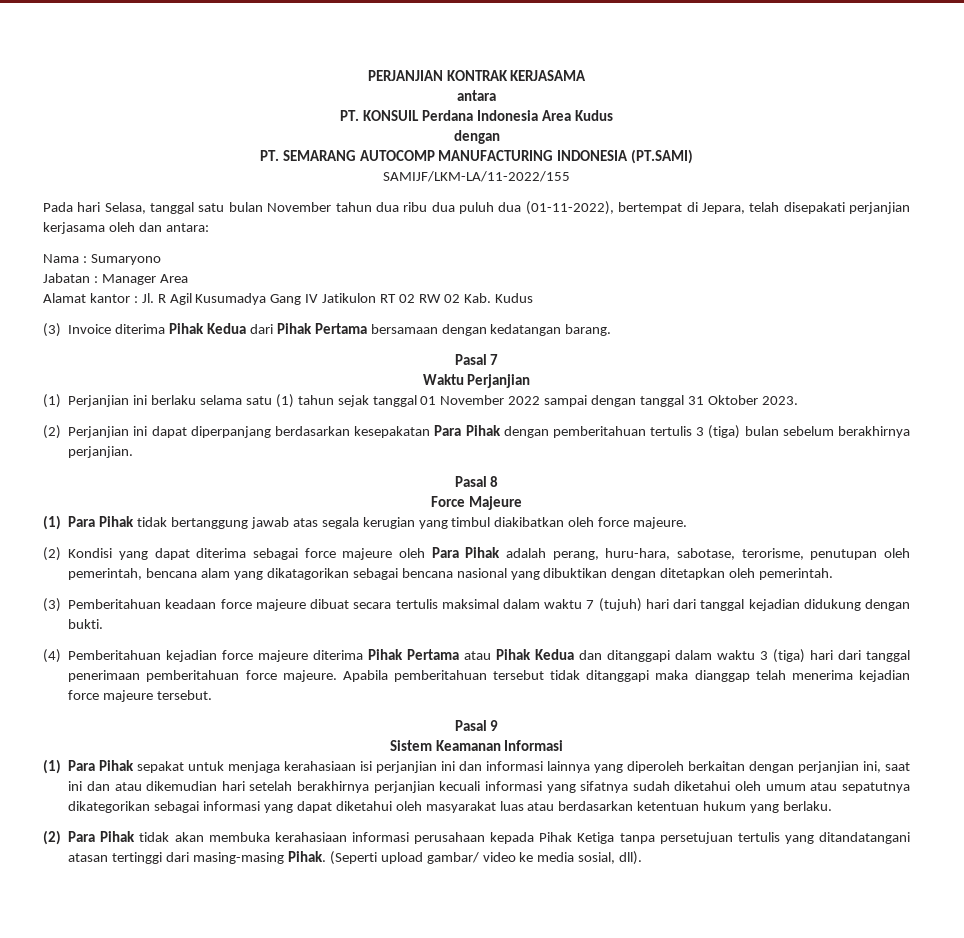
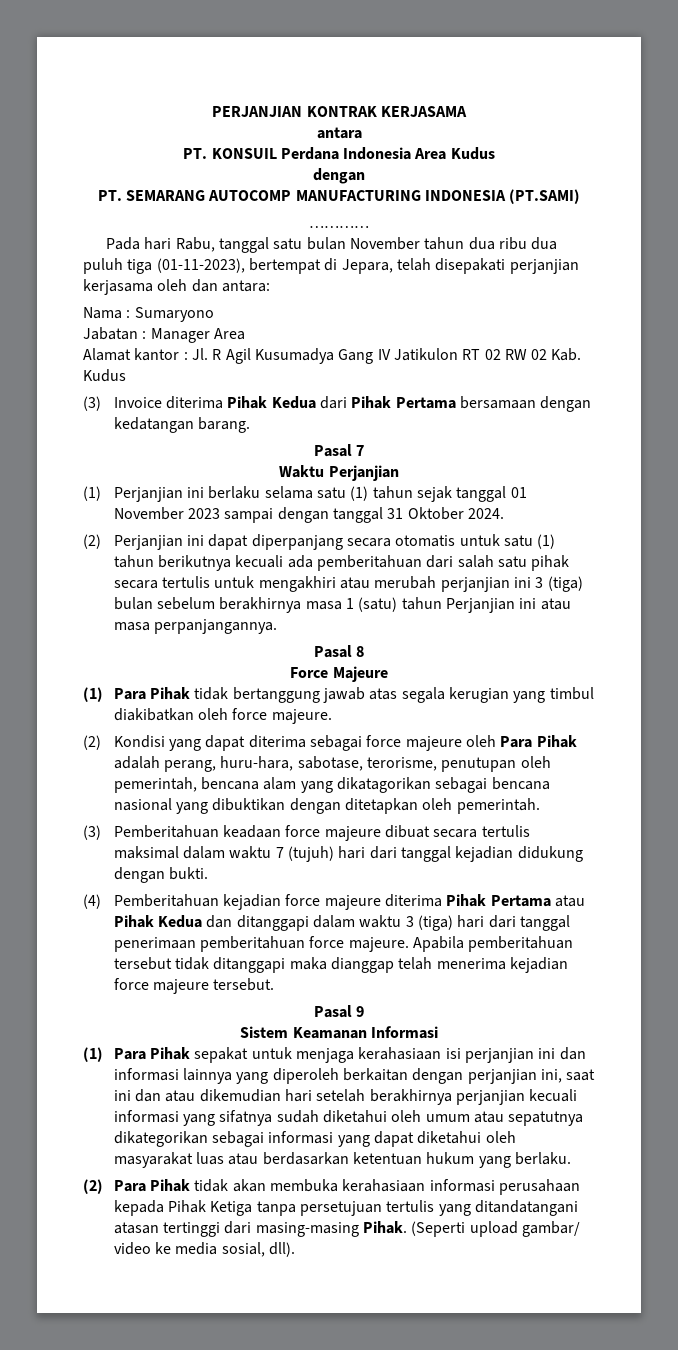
[383,171,570,182] SAMIJF/LKM-LA/11-2022/155 -> [309,225,369,228] …………
[104,202,146,214] Selasa, -> [175,237,215,252] Rabu,
[498,201,614,215] dua (01-11-2022), -> [127,258,245,274] tiga (01-11-2023),
[508,396,541,405] 2022 -> [188,508,221,519] 2023
[761,396,798,405] 2023. -> [467,508,504,519] 2024.
[274,425,693,438] berdasarkan kesepakatan Para Pihak dengan pemberitahuan tertulis -> [346,534,556,549] [113,555,570,571] [113,576,531,592] secara otomatis untuk satu (1) tahun berikutnya kecuali ada pemberitahuan dari salah satu pihak secara tertulis untuk mengakhiri atau merubah perjanjian ini
[68,446,134,458] perjanjian. -> [305,597,571,613] [113,619,278,634] masa 1 (satu) tahun Perjanjian ini atau masa perpanjangannya.

